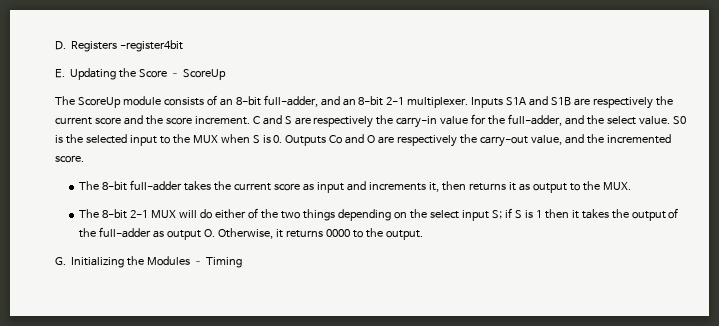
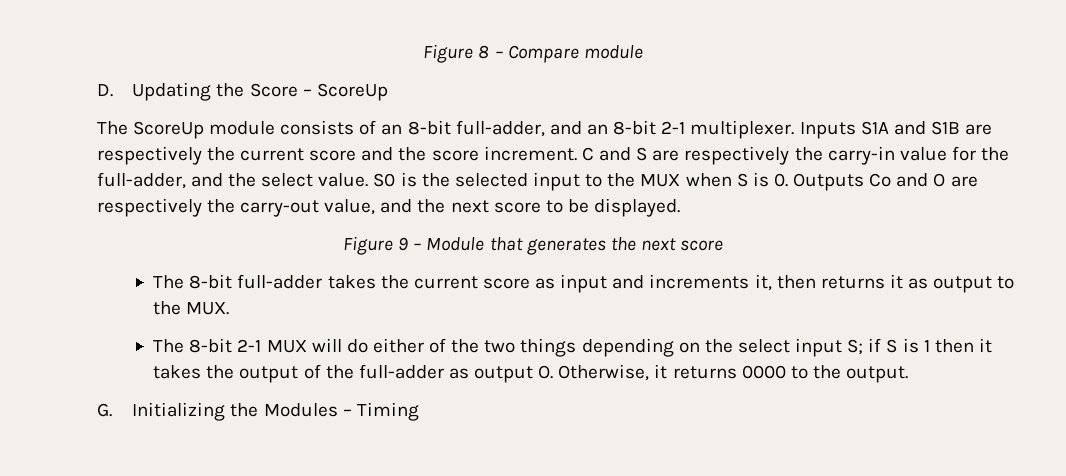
[54,40,184,52] [54,69,65,78] D. Registers -register4bit // E. -> [423,44,643,63] [96,84,113,97] Figure 8 – Compare module // D.
[607,134,672,144] [54,155,84,163] incremented score. -> [450,198,681,217] [342,236,724,255] next score to be displayed. // Figure 9 – Module that generates the next score

